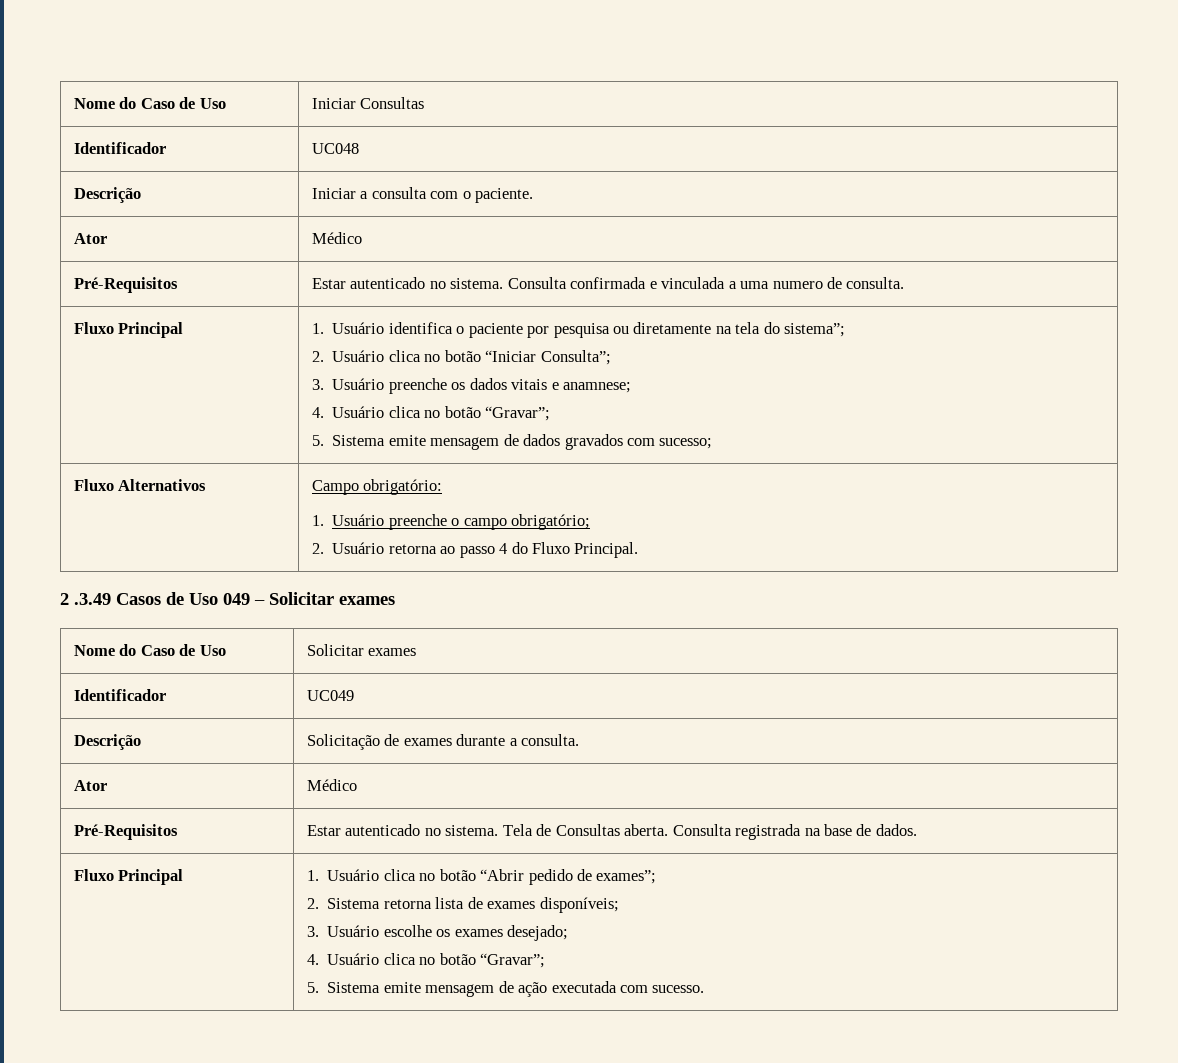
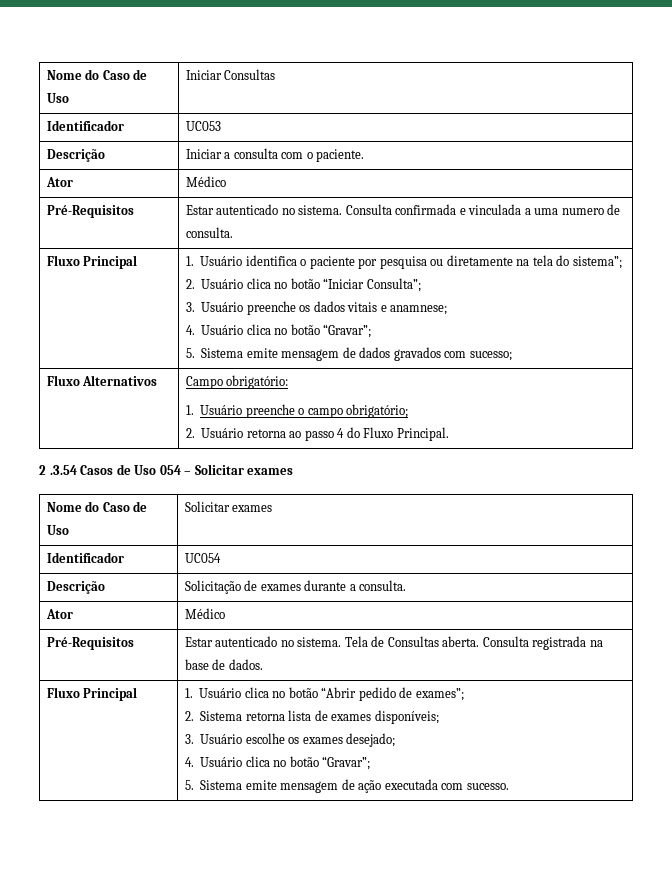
[311,143,359,154] UC048 -> [185,121,221,131] UC053
[74,593,111,605] .3.49 -> [49,465,77,475] .3.54
[223,593,250,605] 049 -> [159,465,181,475] 054
[306,690,354,701] UC049 -> [184,553,221,563] UC054

